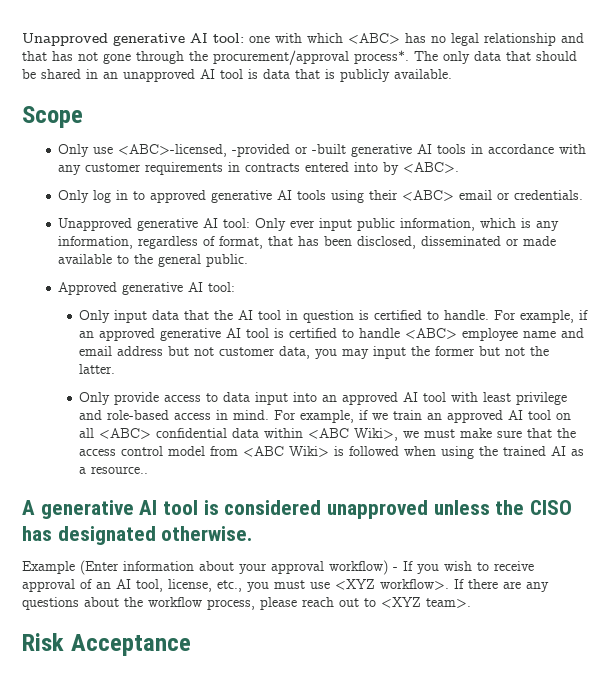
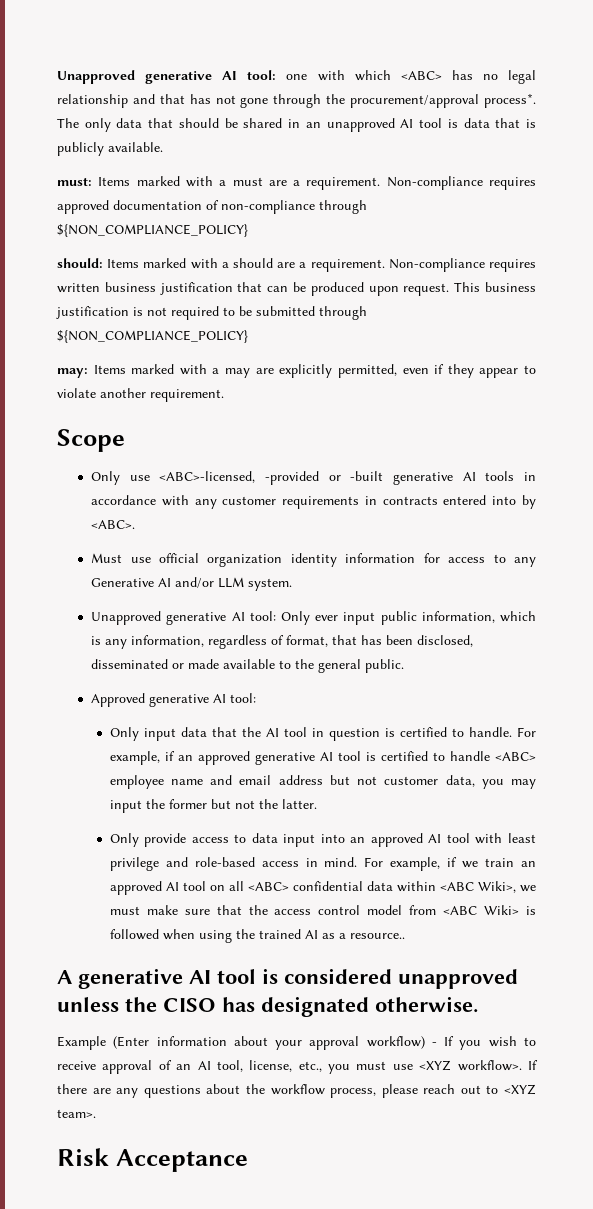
(452, 74) none -> [57,176,537,190] [57,200,367,214] [57,224,248,237] [57,258,536,272] [57,282,537,296] [56,306,367,320] [57,330,248,343] [57,364,537,378] [57,388,224,402] // must: Items marked with a must are a requirement. Non-compliance requires approved documentation of non-compliance through ${NON_COMPLIANCE_POLICY} // should: Items marked with a should are a requirement. Non-compliance requires written business justification that can be produced upon request. This business justification is not required to be submitted through ${NON_COMPLIANCE_POLICY} // may: Items marked with a may are explicitly permitted, even if they appear to violate another requirement.
[58,190,584,203] Only log in to approved generative AI tools using their <ABC> email or credentials. -> [91,553,536,567] [91,577,293,591] Must use official organization identity information for access to any Generative AI and/or LLM system.

